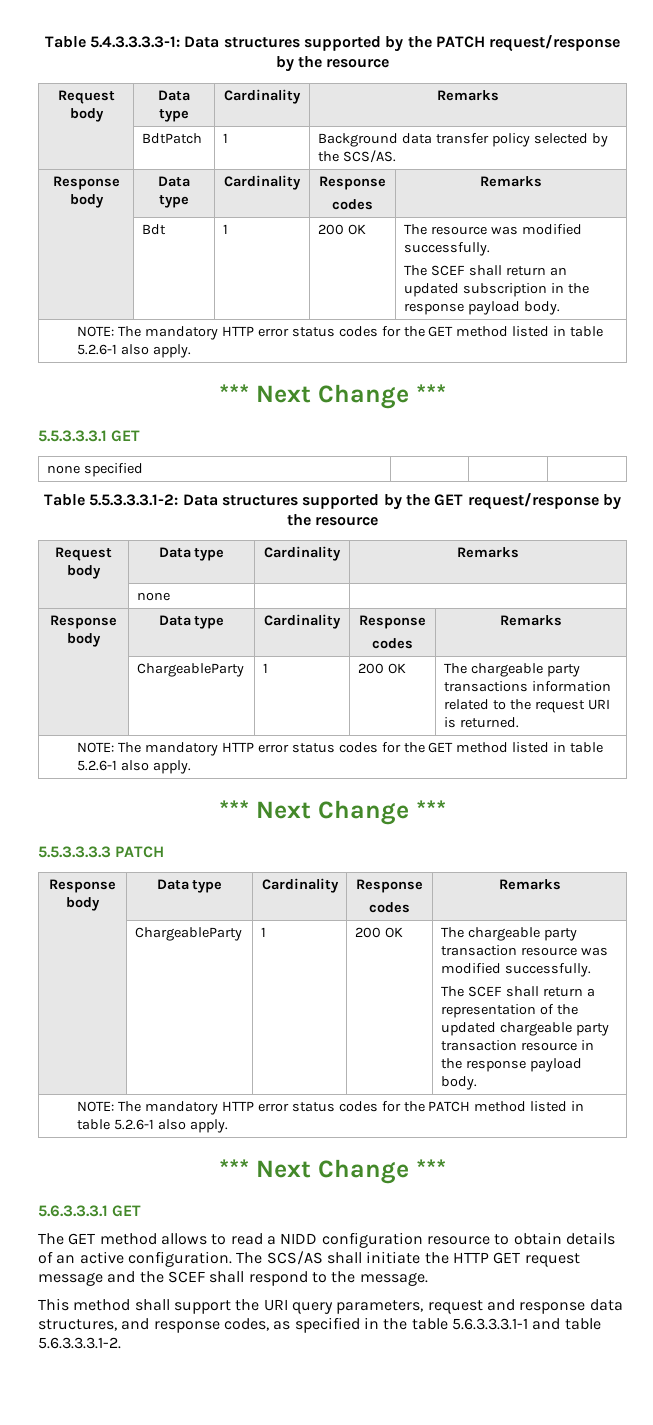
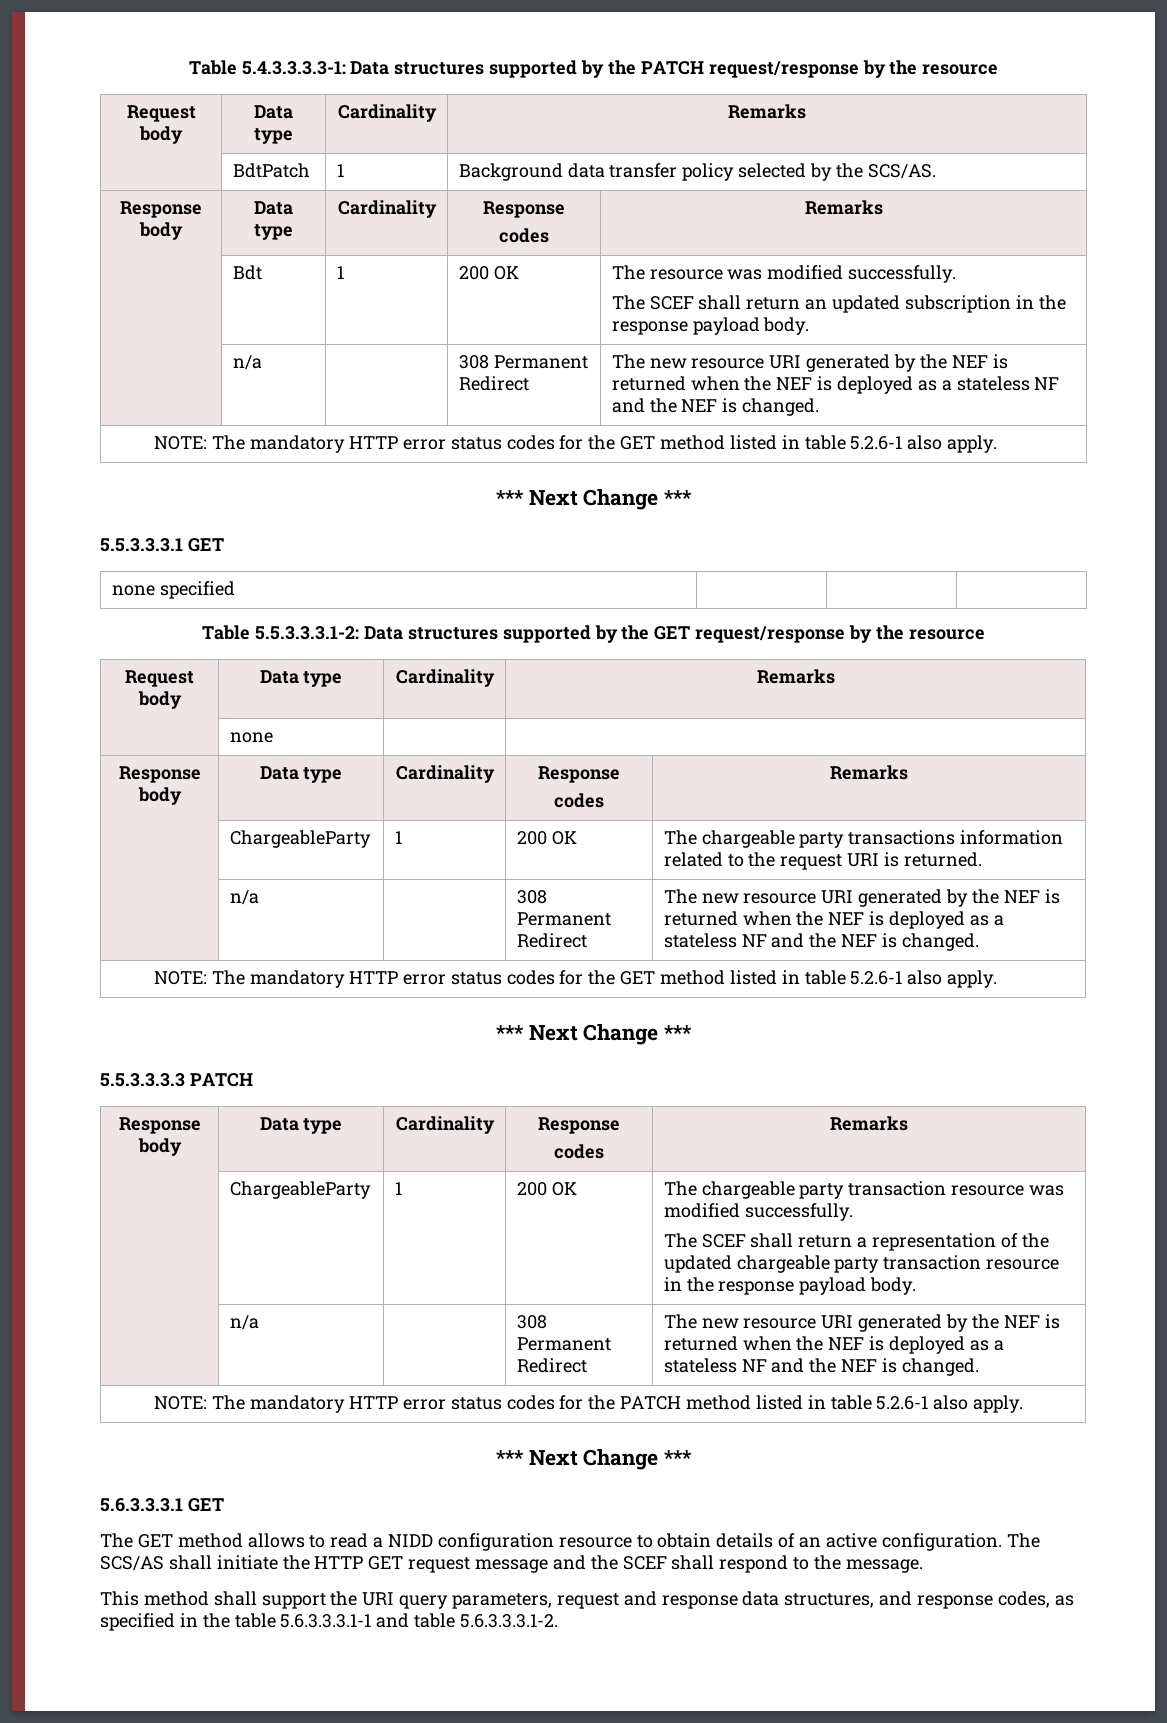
(560, 308) none -> [232,355,262,370] [458,355,588,369] [458,376,529,391] [611,354,1008,372] [611,376,1060,394] [611,398,820,416] // | n/a | | 308 Permanent Redirect | The new resource URI generated by the NEF is returned when the NEF is deployed as a stateless NF and the NEF is changed.
(519, 722) none -> [229,890,259,905] [516,890,547,904] [516,912,611,926] [516,933,587,948] [663,889,1060,907] [663,911,1004,929] [663,933,979,951] // | n/a | | 308 Permanent Redirect | The new resource URI generated by the NEF is returned when the NEF is deployed as a stateless NF and the NEF is changed.
(477, 1083) none -> [229,1315,259,1330] [516,1315,547,1329] [516,1337,611,1351] [516,1358,587,1373] [663,1314,1060,1332] [663,1336,1004,1354] [663,1358,979,1376] // | n/a | | 308 Permanent Redirect | The new resource URI generated by the NEF is returned when the NEF is deployed as a stateless NF and the NEF is changed.

